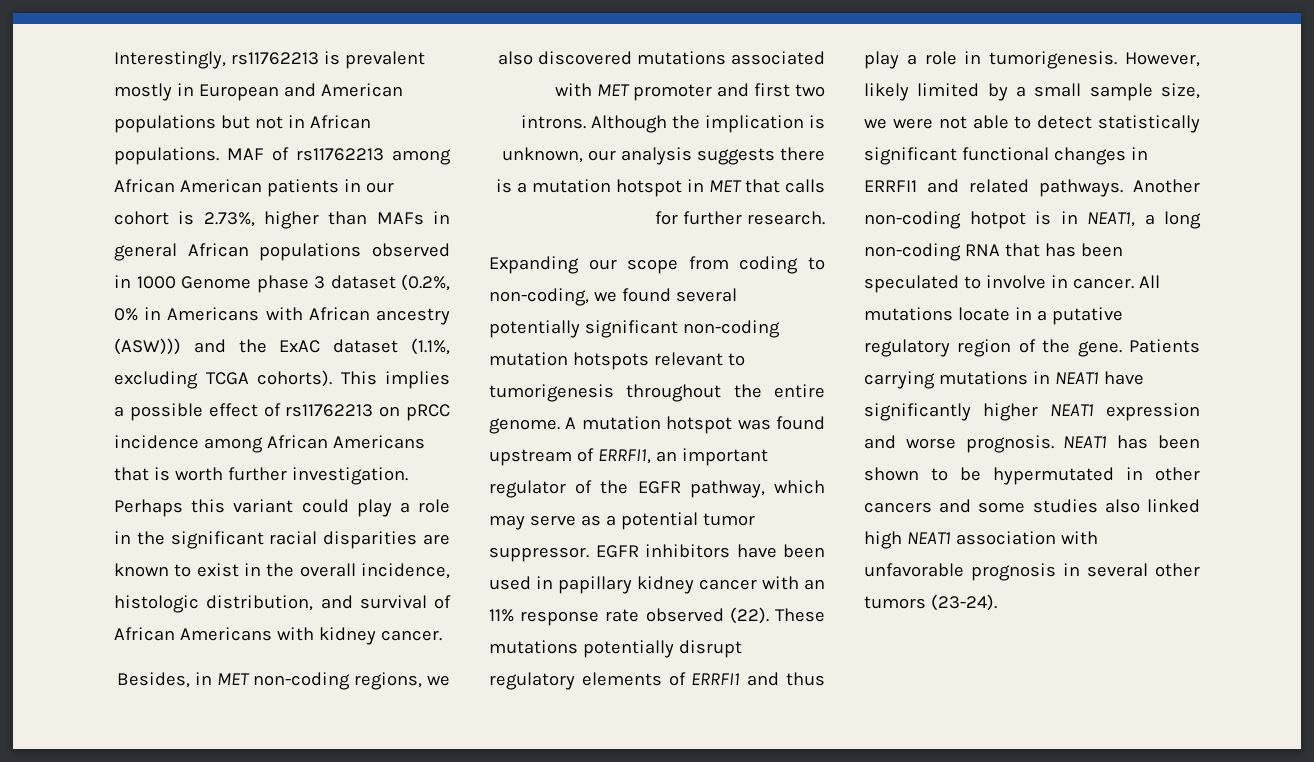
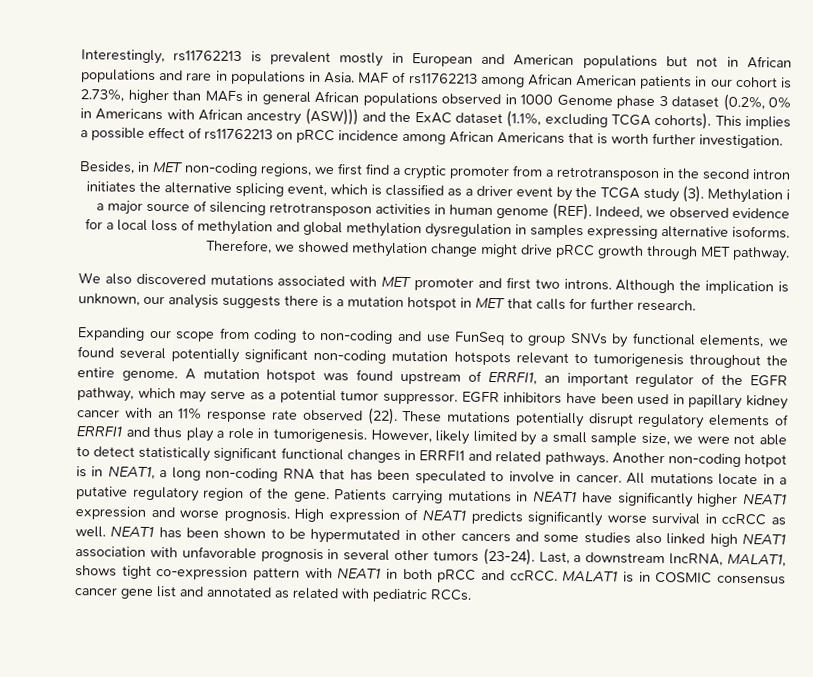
[114,147,219,165] populations. -> [81,69,356,85] populations and rare in populations in Asia.
[114,499,451,517] [114,531,450,549] [114,563,450,579] [114,595,451,613] [114,627,442,645] Perhaps this variant could play a role in the significant racial disparities are known to exist in the overall incidence, histologic distribution, and survival of African Americans with kidney cancer. -> (783, 141) none
(450, 680) none -> [337,163,791,181] [86,181,790,204] [96,200,790,221] [85,218,790,239] [206,239,790,262] [78,272,101,284] first find a cryptic promoter from a retrotransposon in the second intron initiates the alternative splicing event, which is classified as a driver event by the TCGA study (3). Methylation i a major source of silencing retrotransposon activities in human genome (REF). Indeed, we observed evidence for a local loss of methylation and global methylation dysregulation in samples expressing alternative isoforms. Therefore, we showed methylation change might drive pRCC growth through MET pathway. // We
[489,288,589,306] non-coding, -> [319,329,765,348] non-coding and use FunSeq to group SNVs by functional elements,
(1054, 444) none -> [294,508,786,527] [75,526,106,538] High expression of NEAT1 predicts significantly worse survival in ccRCC as well.
(997, 602) none -> [538,551,786,567] [75,565,786,585] [74,586,472,603] Last, a downstream lncRNA, MALAT1, shows tight co-expression pattern with NEAT1 in both pRCC and ccRCC. MALAT1 is in COSMIC consensus cancer gene list and annotated as related with pediatric RCCs.

